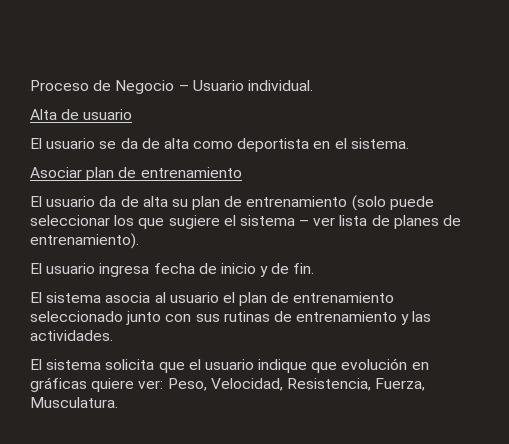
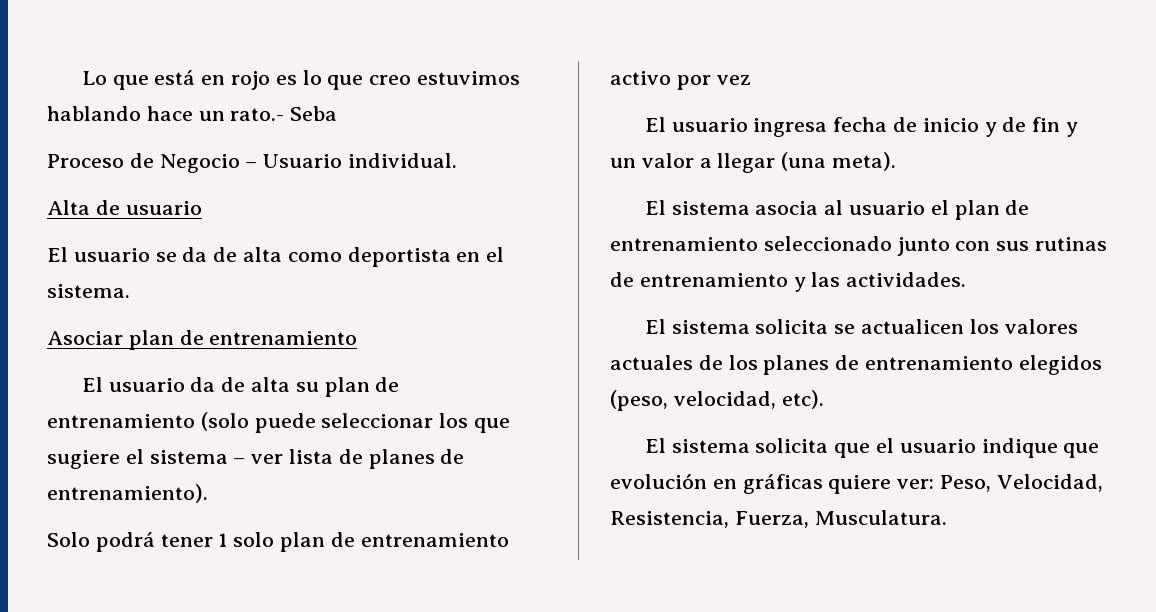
(30, 85) none -> [81,70,520,90] [47,106,338,121] Lo que está en rojo es lo que creo estuvimos hablando hace un rato.- Seba //
(139, 241) none -> [47,532,509,552] [610,71,751,90] // Solo podrá tener 1 solo plan de entrenamiento activo por vez
[293,263,315,274] fin. -> [1032,117,1078,137] [610,152,897,173] fin y un valor a llegar (una meta).
(113, 335) none -> [644,319,1078,334] [610,355,1102,375] [610,390,824,411] // El sistema solicita se actualicen los valores actuales de los planes de entrenamiento elegidos (peso, velocidad, etc).

